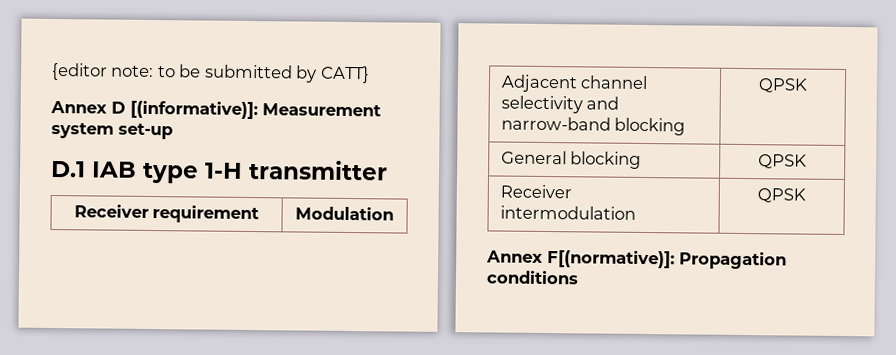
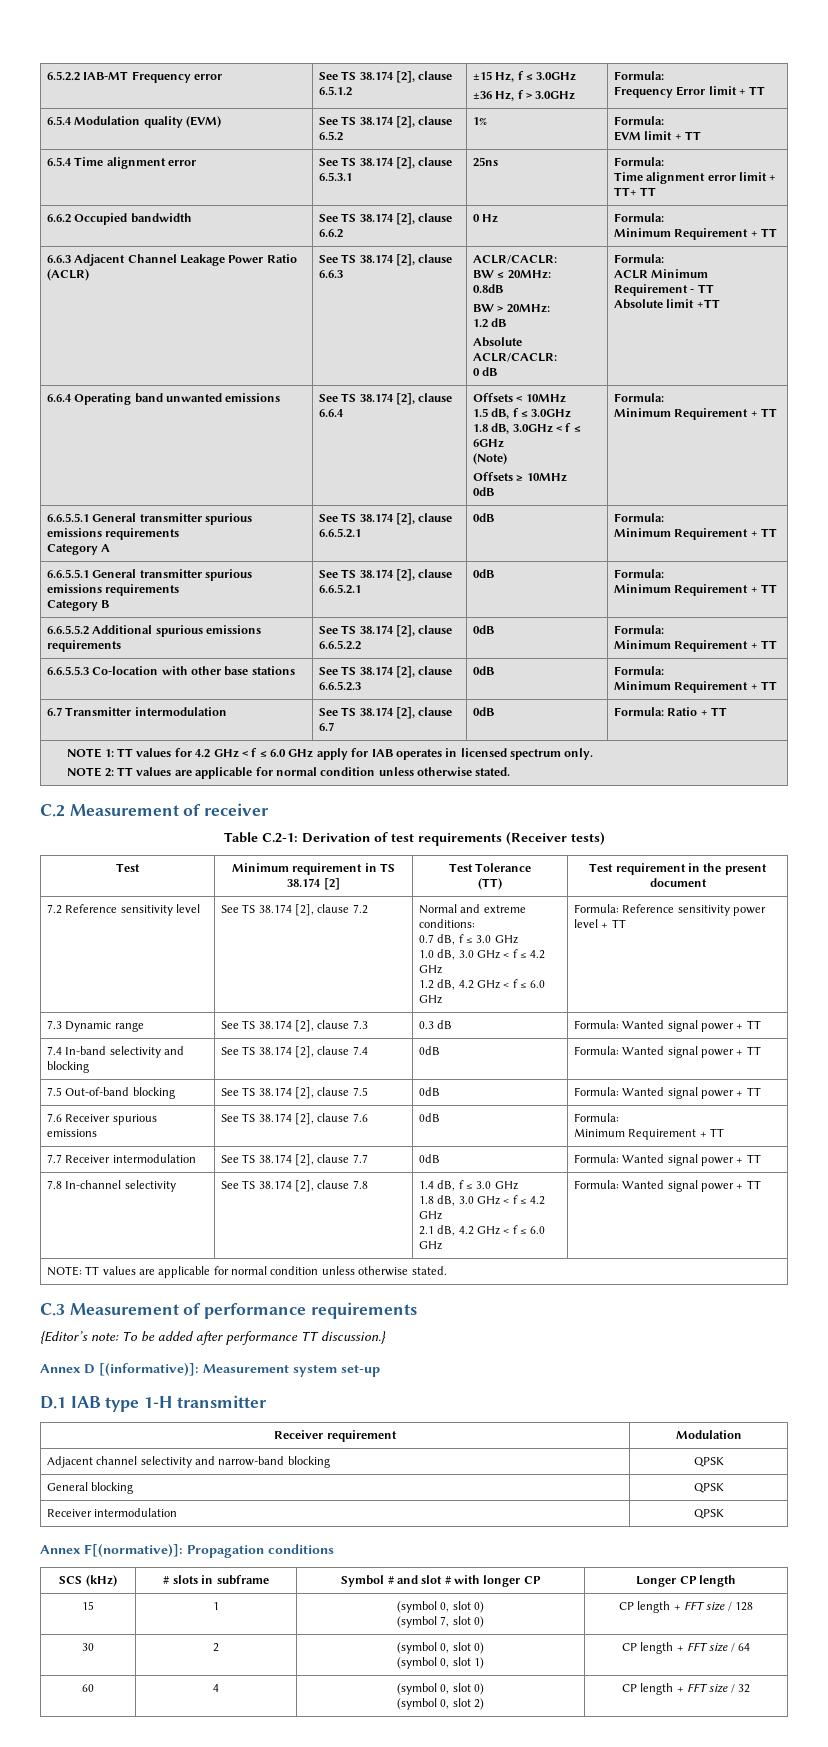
[51,62,370,84] {editor note: to be submitted by CATT} -> [46,71,222,83] [318,71,453,83] [318,86,352,96] [472,71,577,82] [472,90,576,101] [613,71,664,80] [613,86,766,98] [46,116,221,128] [318,116,453,128] [318,131,343,141] [472,117,487,125] [613,116,664,125] [613,131,701,141] [46,157,196,169] [318,157,453,169] [318,172,352,181] [472,157,498,167] [613,157,664,166] [613,172,777,184] [613,187,657,196] [46,213,192,225] [318,213,453,225] [318,229,343,238] [472,214,499,223] [613,213,664,222] [613,228,777,240] [46,254,297,266] [46,269,89,281] [318,254,453,266] [318,270,343,278] [472,255,557,264] [472,270,551,279] [472,284,503,293] [472,304,550,313] [472,318,507,328] [472,337,522,347] [472,353,557,362] [472,367,498,376] [613,254,664,263] [613,269,709,279] [613,284,714,296] [613,299,720,309] [46,393,281,405] [318,393,453,405] [318,409,344,417] [472,393,566,403] [472,408,572,419] [472,423,581,434] [472,439,504,448] [472,453,507,465] [472,472,567,482] [472,487,494,496] [613,393,664,402] [613,408,777,420] [46,513,252,525] [46,528,180,540] [46,544,111,555] [318,513,453,525] [318,528,361,538] [472,513,494,522] [613,513,664,522] [613,528,777,540] [46,569,252,581] [46,584,180,596] [46,600,110,611] [318,569,453,581] [318,584,361,594] [472,569,494,578] [613,569,664,578] [613,584,777,596] [46,625,261,637] [46,640,121,652] [318,625,453,637] [318,640,361,650] [472,625,494,634] [613,625,664,634] [613,640,777,652] [46,666,295,676] [318,666,453,678] [318,681,361,691] [472,666,494,675] [613,666,664,675] [613,681,777,693] [46,707,227,716] [318,707,453,719] [318,722,334,731] [472,707,494,716] [613,707,727,716] [67,748,594,760] [67,767,511,779] [40,803,270,817] [223,832,605,846] [116,863,140,872] [231,863,396,875] [287,878,340,890] [448,863,532,872] [478,878,502,890] [589,863,767,875] [649,878,707,887] [46,904,200,916] [220,904,368,916] [418,904,526,914] [418,919,475,928] [418,934,518,945] [418,949,546,960] [418,965,442,974] [418,979,546,990] [418,995,442,1004] [573,904,766,916] [573,919,626,928] [46,1020,144,1032] [220,1020,368,1032] [418,1020,453,1029] [573,1020,761,1032] [46,1046,184,1058] [46,1061,89,1073] [220,1046,368,1058] [418,1046,440,1055] [573,1046,761,1058] [46,1087,175,1099] [220,1087,368,1099] [418,1087,440,1096] [573,1087,761,1099] [46,1113,157,1125] [46,1129,97,1137] [220,1113,368,1125] [418,1113,440,1122] [573,1113,619,1122] [573,1128,724,1140] [46,1154,196,1163] [220,1154,368,1166] [418,1154,440,1163] [573,1154,761,1166] [46,1180,176,1192] [220,1180,368,1192] [418,1180,518,1191] [418,1195,546,1206] [418,1211,442,1220] [418,1225,546,1236] [418,1241,442,1250] [573,1180,761,1192] [46,1266,447,1278] [40,1302,417,1319] [40,1331,386,1345] 6.5.2.2 IAB-MT Frequency error | See TS 38.174 [2], clause 6.5.1.2 | ±15 Hz, f ≤ 3.0GHz // ±36 Hz, f > 3.0GHz | Formula: // Frequency Error limit + TT // 6.5.4 Modulation quality (EVM) | See TS 38.174 [2], clause 6.5.2 | 1% | Formula: // EVM limit + TT // 6.5.4 Time alignment error | See TS 38.174 [2], clause 6.5.3.1 | 25ns | Formula: // Time alignment error limit + TT+ TT // 6.6.2 Occupied bandwidth | See TS 38.174 [2], clause 6.6.2 | 0 Hz | Formula: // Minimum Requirement + TT // 6.6.3 Adjacent Channel Leakage Power Ratio (ACLR) | See TS 38.174 [2], clause 6.6.3 | ACLR/CACLR: // BW ≤ 20MHz: // 0.8dB // BW > 20MHz: // 1.2 dB // Absolute ACLR/CACLR: // 0 dB | Formula: // ACLR Minimum Requirement - TT // Absolute limit +TT // 6.6.4 Operating band unwanted emissions | See TS 38.174 [2], clause 6.6.4 | Offsets < 10MHz // 1.5 dB, f ≤ 3.0GHz // 1.8 dB, 3.0GHz < f ≤ 6GHz // (Note) // Offsets ≥ 10MHz // 0dB | Formula: // Minimum Requirement + TT // 6.6.5.5.1 General transmitter spurious emissions requirements // Category A | See TS 38.174 [2], clause 6.6.5.2.1 | 0dB | Formula: // Minimum Requirement + TT // 6.6.5.5.1 General transmitter spurious emissions requirements // Category B | See TS 38.174 [2], clause 6.6.5.2.1 | 0dB | Formula: // Minimum Requirement + TT // 6.6.5.5.2 Additional spurious emissions requirements | See TS 38.174 [2], clause 6.6.5.2.2 | 0dB | Formula: // Minimum Requirement + TT // 6.6.5.5.3 Co-location with other base stations | See TS 38.174 [2], clause 6.6.5.2.3 | 0dB | Formula: // Minimum Requirement + TT // 6.7 Transmitter intermodulation | See TS 38.174 [2], clause 6.7 | 0dB | Formula: Ratio + TT // NOTE 1: TT values for 4.2 GHz < f ≤ 6.0 GHz apply for IAB operates in licensed spectrum only. // NOTE 2: TT values are applicable for normal condition unless otherwise stated. // C.2 Measurement of receiver // Table C.2-1: Derivation of test requirements (Receiver tests) // Test | Minimum requirement in TS 38.174 [2] | Test Tolerance // (TT) | Test requirement in the present document // 7.2 Reference sensitivity level | See TS 38.174 [2], clause 7.2 | Normal and extreme conditions: // 0.7 dB, f ≤ 3.0 GHz // 1.0 dB, 3.0 GHz < f ≤ 4.2 GHz // 1.2 dB, 4.2 GHz < f ≤ 6.0 GHz | Formula: Reference sensitivity power level + TT // 7.3 Dynamic range | See TS 38.174 [2], clause 7.3 | 0.3 dB | Formula: Wanted signal power + TT // 7.4 In-band selectivity and blocking | See TS 38.174 [2], clause 7.4 | 0dB | Formula: Wanted signal power + TT // 7.5 Out-of-band blocking | See TS 38.174 [2], clause 7.5 | 0dB | Formula: Wanted signal power + TT // 7.6 Receiver spurious emissions | See TS 38.174 [2], clause 7.6 | 0dB | Formula: // Minimum Requirement + TT // 7.7 Receiver intermodulation | See TS 38.174 [2], clause 7.7 | 0dB | Formula: Wanted signal power + TT // 7.8 In-channel selectivity | See TS 38.174 [2], clause 7.8 | 1.4 dB, f ≤ 3.0 GHz // 1.8 dB, 3.0 GHz < f ≤ 4.2 GHz // 2.1 dB, 4.2 GHz < f ≤ 6.0 GHz | Formula: Wanted signal power + TT // NOTE: TT values are applicable for normal condition unless otherwise stated. // C.3 Measurement of performance requirements // {Editor’s note: To be added after performance TT discussion.}
(579, 277) none -> [59,1575,117,1587] [163,1575,269,1585] [341,1575,541,1587] [636,1575,736,1587] [82,1601,94,1610] [213,1602,219,1610] [396,1601,485,1613] [396,1616,485,1628] [618,1601,754,1613] [82,1643,94,1651] [213,1643,219,1652] [396,1642,485,1654] [396,1657,485,1669] [621,1642,751,1654] [82,1684,94,1692] [213,1684,219,1692] [396,1683,485,1695] [396,1698,485,1710] [621,1683,751,1695] // SCS (kHz) | # slots in subframe | Symbol # and slot # with longer CP | Longer CP length // 15 | 1 | (symbol 0, slot 0) // (symbol 7, slot 0) | CP length + FFT size / 128 // 30 | 2 | (symbol 0, slot 0) // (symbol 0, slot 1) | CP length + FFT size / 64 // 60 | 4 | (symbol 0, slot 0) // (symbol 0, slot 2) | CP length + FFT size / 32

